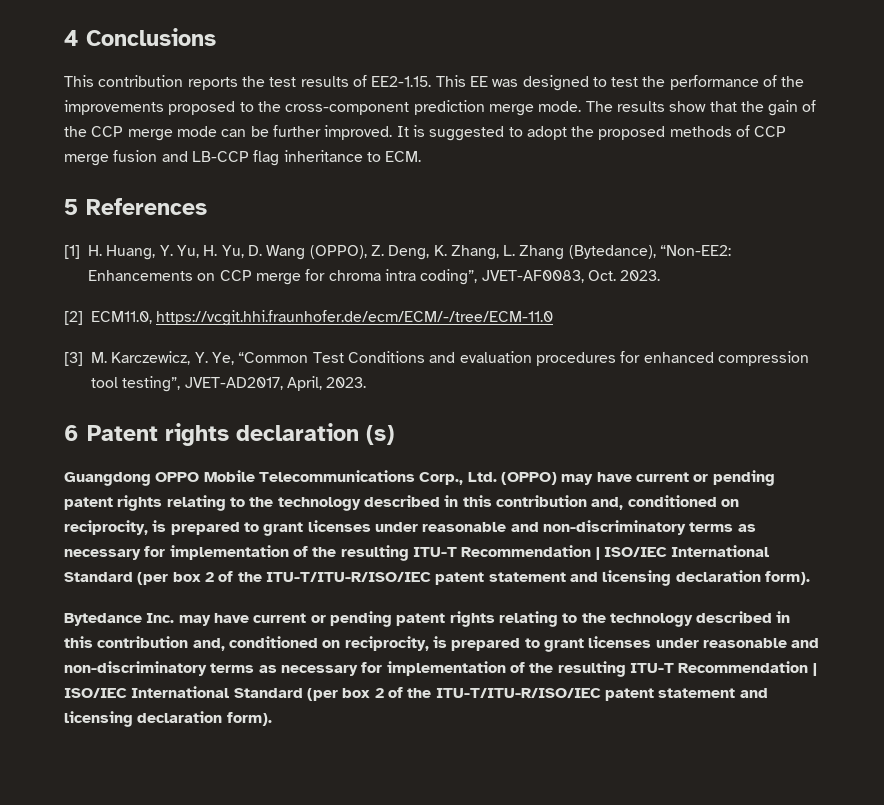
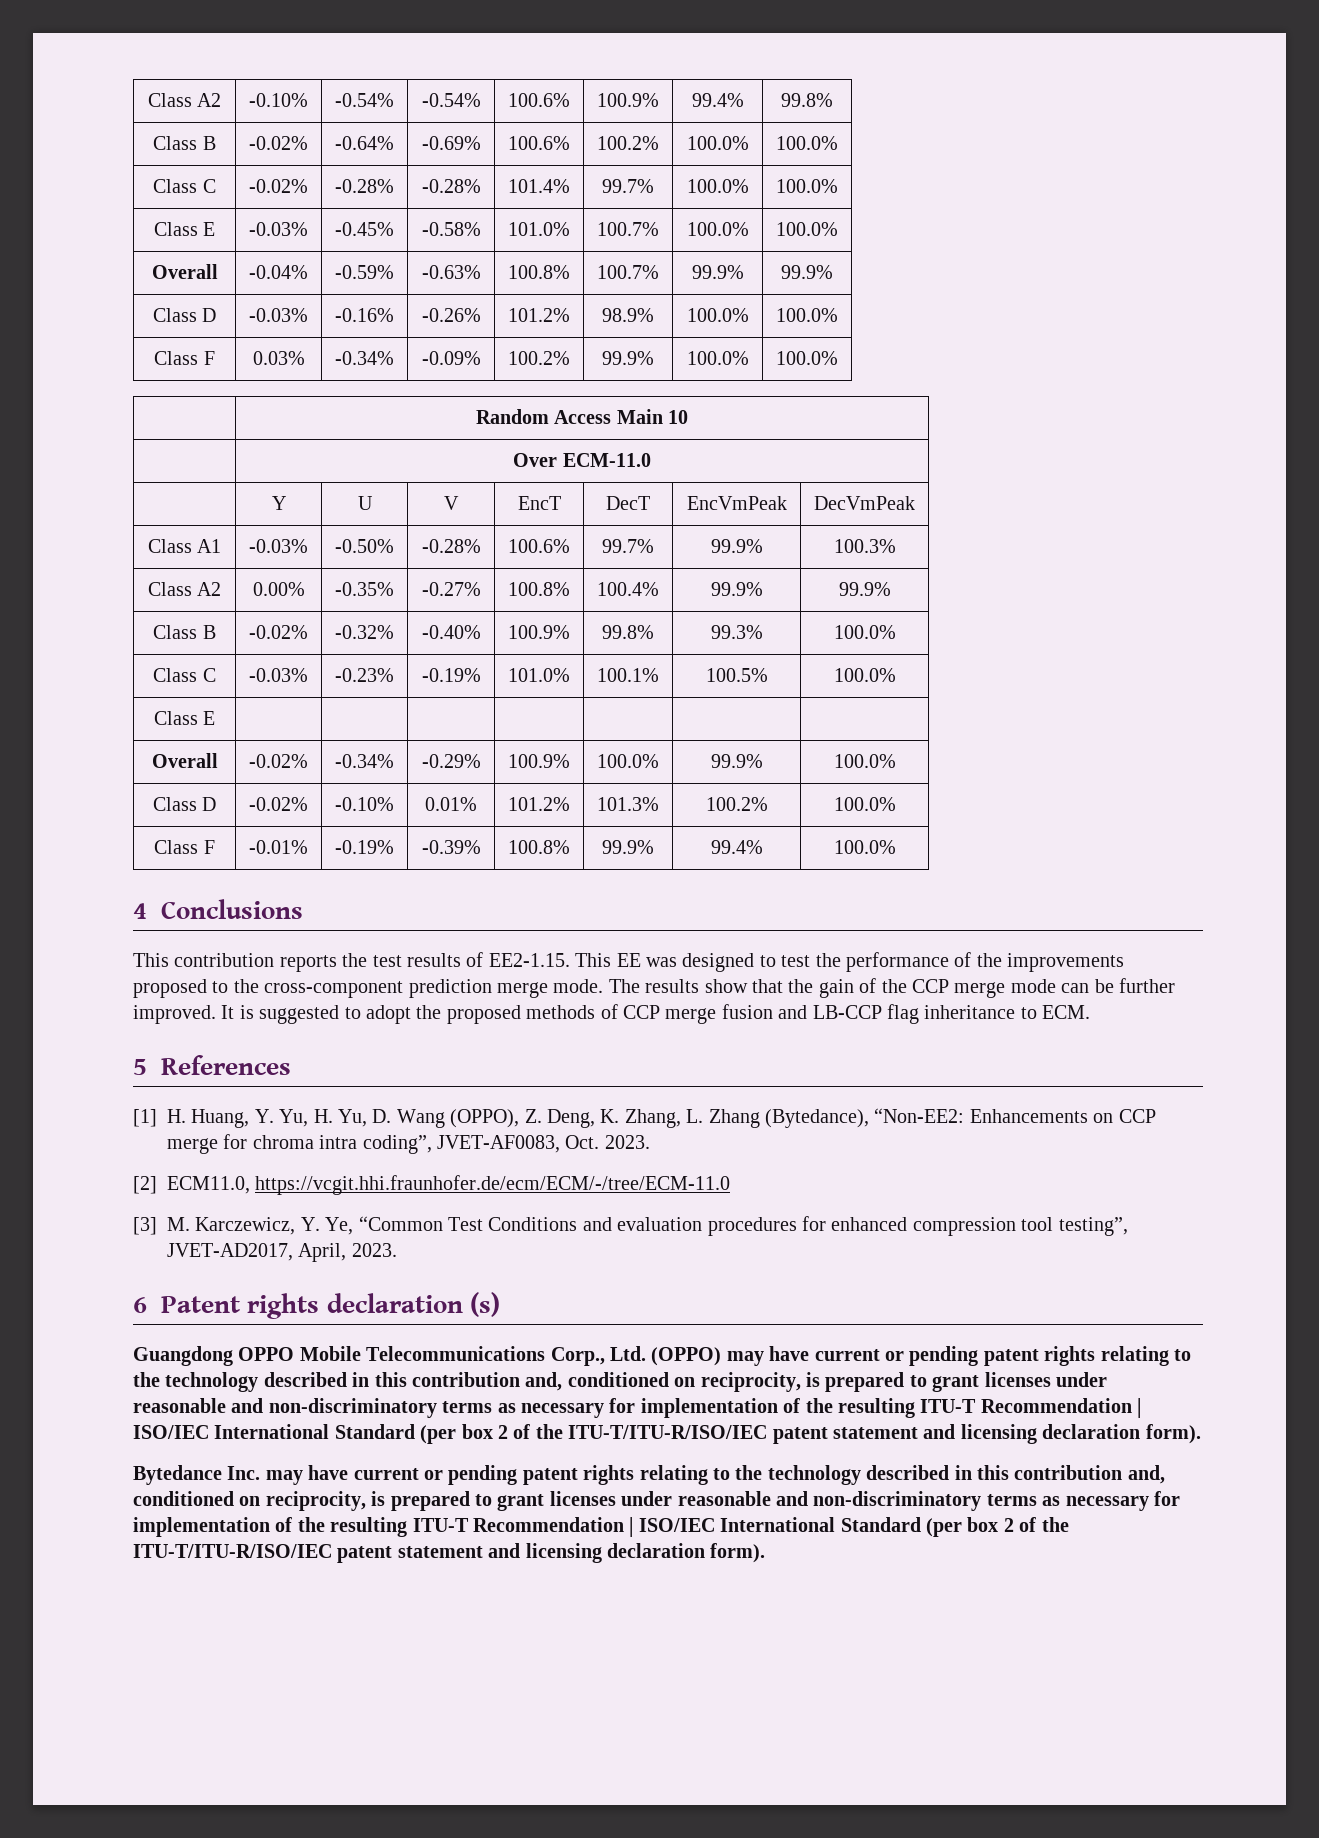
(64, 38) none -> [147,93,222,107] [249,93,308,107] [335,93,394,107] [421,93,481,107] [508,93,570,107] [597,93,659,107] [691,93,744,107] [781,93,833,107] [153,136,216,150] [249,136,308,150] [335,136,394,150] [421,136,481,150] [508,136,570,150] [597,136,659,150] [686,136,749,150] [776,136,838,150] [153,179,216,193] [249,179,308,193] [335,179,394,193] [421,179,481,193] [508,179,570,193] [602,179,654,193] [686,179,749,193] [776,179,838,193] [153,222,216,236] [249,222,308,236] [335,222,394,236] [421,222,481,236] [508,222,570,236] [597,222,659,236] [686,222,749,236] [776,222,838,236] [151,264,218,279] [249,265,308,279] [335,265,394,279] [421,265,481,279] [508,265,570,279] [597,265,659,279] [691,265,744,279] [781,265,833,279] [152,308,217,322] [249,308,308,322] [335,308,394,322] [421,308,481,322] [508,308,570,322] [602,308,654,322] [686,308,749,322] [776,308,838,322] [154,351,215,365] [252,351,305,365] [335,351,394,365] [421,351,481,365] [508,351,570,365] [602,351,654,365] [686,351,749,365] [776,351,838,365] [475,409,689,424] [513,453,651,467] [271,496,286,510] [357,496,373,510] [444,496,459,510] [517,496,561,510] [606,496,650,510] [686,496,787,510] [814,496,915,510] [147,539,222,553] [249,539,308,553] [335,539,394,553] [421,539,481,553] [508,539,570,553] [602,539,654,553] [710,539,763,553] [833,539,896,553] [147,582,222,596] [252,582,305,596] [335,582,394,596] [421,582,481,596] [508,582,570,596] [597,582,659,596] [710,582,763,596] [838,582,891,596] [153,625,216,639] [249,625,308,639] [335,625,394,639] [421,625,481,639] [508,625,570,639] [602,625,654,639] [710,625,763,639] [833,625,896,639] [153,668,216,682] [249,668,308,682] [335,668,394,682] [421,668,481,682] [508,668,570,682] [597,668,659,682] [705,668,768,682] [833,668,896,682] [153,711,216,725] [151,753,218,768] [249,754,308,768] [335,754,394,768] [421,754,481,768] [508,754,570,768] [597,754,659,768] [710,754,763,768] [833,754,896,768] [152,797,217,811] [249,797,308,811] [335,797,394,811] [425,797,477,811] [508,797,570,811] [597,797,659,811] [705,797,768,811] [833,797,896,811] [154,840,215,854] [249,840,308,854] [335,840,394,854] [421,840,481,854] [508,840,570,854] [602,840,654,854] [710,840,763,854] [833,840,896,854] Class A2 | -0.10% | -0.54% | -0.54% | 100.6% | 100.9% | 99.4% | 99.8% // Class B | -0.02% | -0.64% | -0.69% | 100.6% | 100.2% | 100.0% | 100.0% // Class C | -0.02% | -0.28% | -0.28% | 101.4% | 99.7% | 100.0% | 100.0% // Class E | -0.03% | -0.45% | -0.58% | 101.0% | 100.7% | 100.0% | 100.0% // Overall | -0.04% | -0.59% | -0.63% | 100.8% | 100.7% | 99.9% | 99.9% // Class D | -0.03% | -0.16% | -0.26% | 101.2% | 98.9% | 100.0% | 100.0% // Class F | 0.03% | -0.34% | -0.09% | 100.2% | 99.9% | 100.0% | 100.0% // | Random Access Main 10 // | Over ECM-11.0 // | Y | U | V | EncT | DecT | EncVmPeak | DecVmPeak // Class A1 | -0.03% | -0.50% | -0.28% | 100.6% | 99.7% | 99.9% | 100.3% // Class A2 | 0.00% | -0.35% | -0.27% | 100.8% | 100.4% | 99.9% | 99.9% // Class B | -0.02% | -0.32% | -0.40% | 100.9% | 99.8% | 99.3% | 100.0% // Class C | -0.03% | -0.23% | -0.19% | 101.0% | 100.1% | 100.5% | 100.0% // Class E | | | | | | | // Overall | -0.02% | -0.34% | -0.29% | 100.9% | 100.0% | 99.9% | 100.0% // Class D | -0.02% | -0.10% | 0.01% | 101.2% | 101.3% | 100.2% | 100.0% // Class F | -0.01% | -0.19% | -0.39% | 100.8% | 99.9% | 99.4% | 100.0% //

